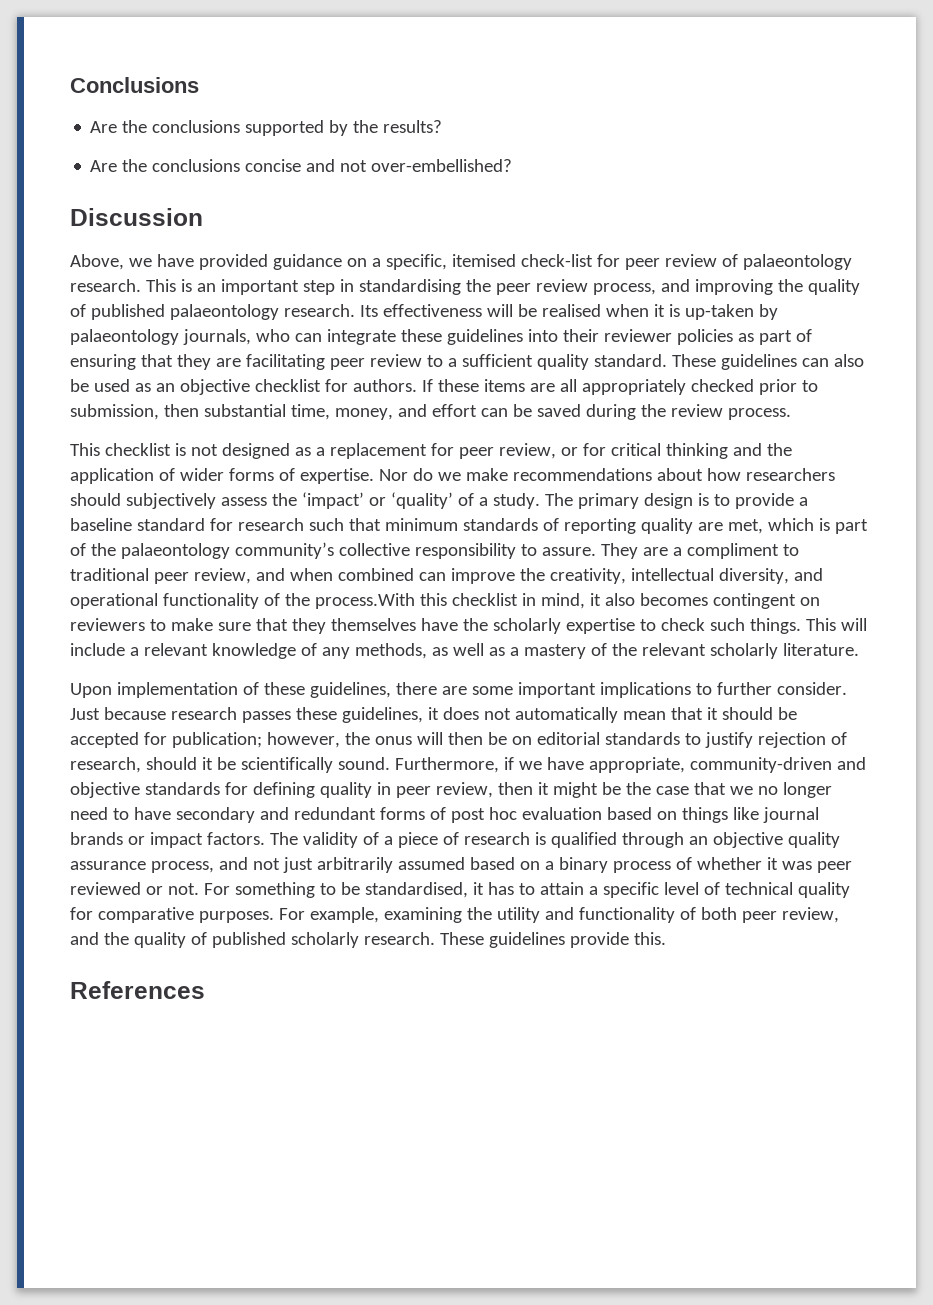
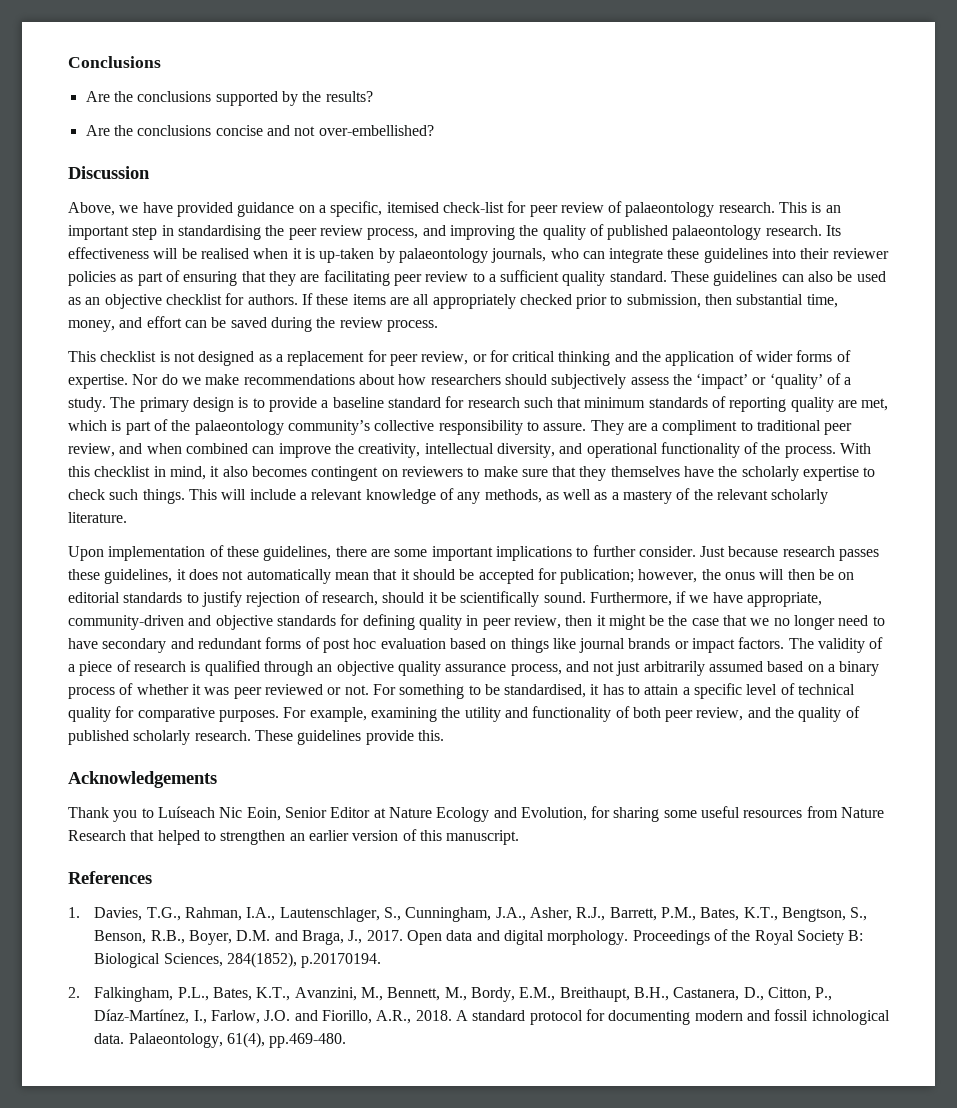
[314,593,415,609] process.With -> [784,443,872,458] process. With
[70,981,205,999] References -> [68,771,217,788] [68,806,885,822] [68,829,520,845] [68,871,152,884] [68,907,868,922] [94,929,864,945] [94,952,382,968] [68,987,833,1002] [94,1009,890,1025] [94,1032,347,1048] Acknowledgements // Thank you to Luíseach Nic Eoin, Senior Editor at Nature Ecology and Evolution, for sharing some useful resources from Nature Research that helped to strengthen an earlier version of this manuscript. // References // 1. Davies, T.G., Rahman, I.A., Lautenschlager, S., Cunningham, J.A., Asher, R.J., Barrett, P.M., Bates, K.T., Bengtson, S., Benson, R.B., Boyer, D.M. and Braga, J., 2017. Open data and digital morphology. Proceedings of the Royal Society B: Biological Sciences, 284(1852), p.20170194. // 2. Falkingham, P.L., Bates, K.T., Avanzini, M., Bennett, M., Bordy, E.M., Breithaupt, B.H., Castanera, D., Citton, P., Díaz‐Martínez, I., Farlow, J.O. and Fiorillo, A.R., 2018. A standard protocol for documenting modern and fossil ichnological data. Palaeontology, 61(4), pp.469-480.

